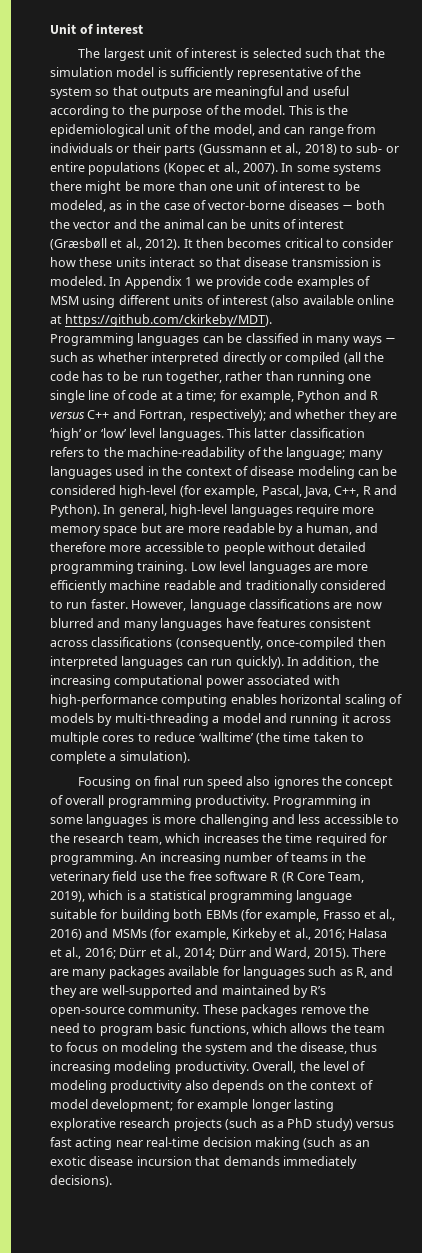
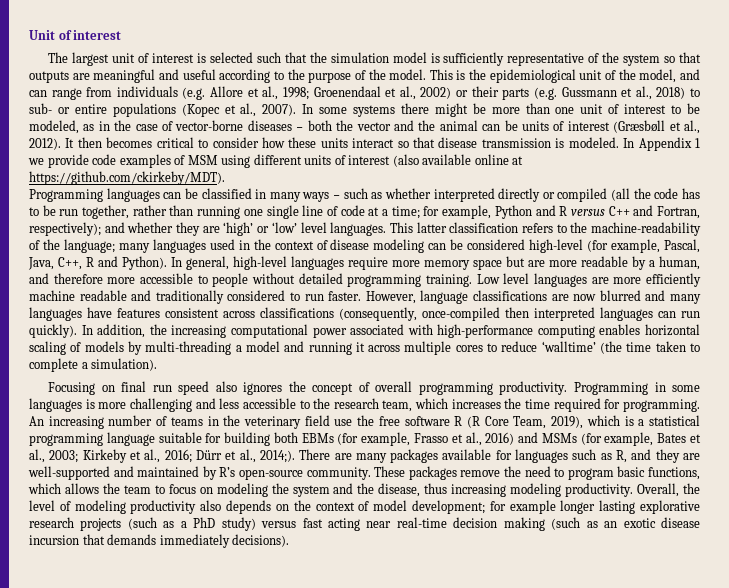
(113, 148) none -> [182,86,452,100] (e.g. Allore et al., 1998; Groenendaal et al., 2002)
[198,144,267,155] (Gussmann -> [533,87,617,100] (e.g. Gussmann
[231,928,388,941] Kirkeby et al., 2016; Halasa -> [657,433,702,443] [29,449,127,463] Bates et al., 2003; Kirkeby
[184,947,349,959] 2014; Dürr and Ward, 2015). -> [259,450,295,463] 2014;).

